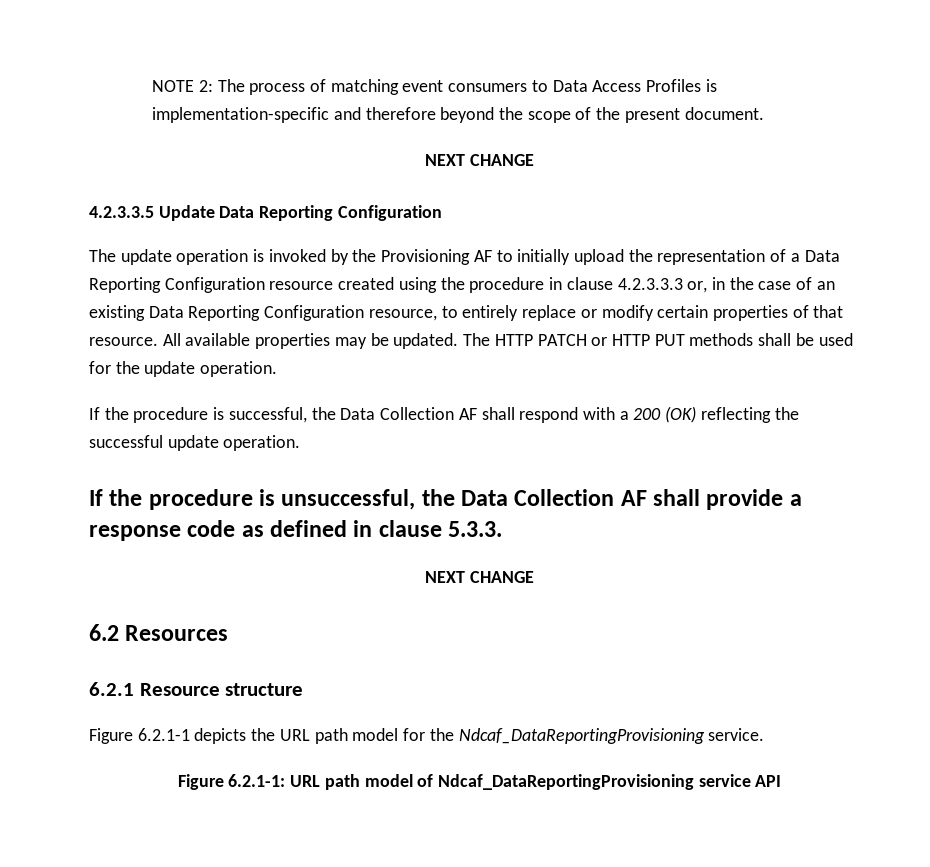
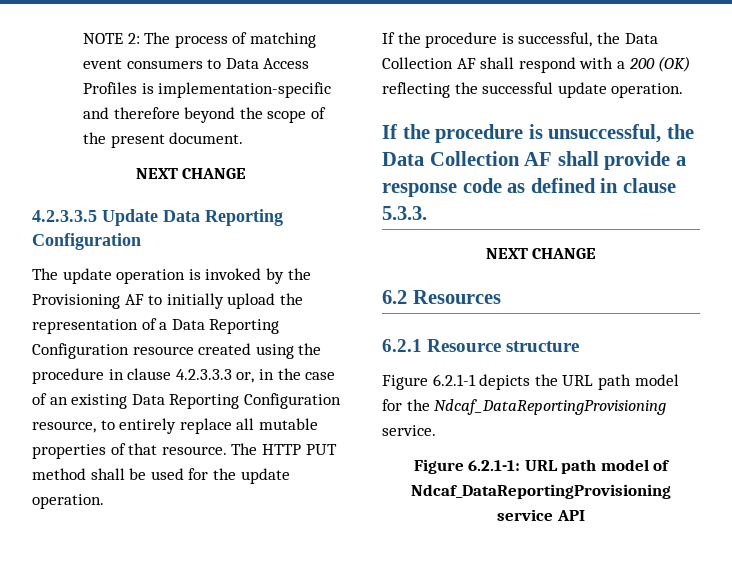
[580,305,709,321] or modify certain -> [236,418,318,430] all mutable
[162,333,754,349] All available properties may be updated. The HTTP PATCH or HTTP PUT methods -> [231,443,337,455] [32,468,86,480] The HTTP PUT method

